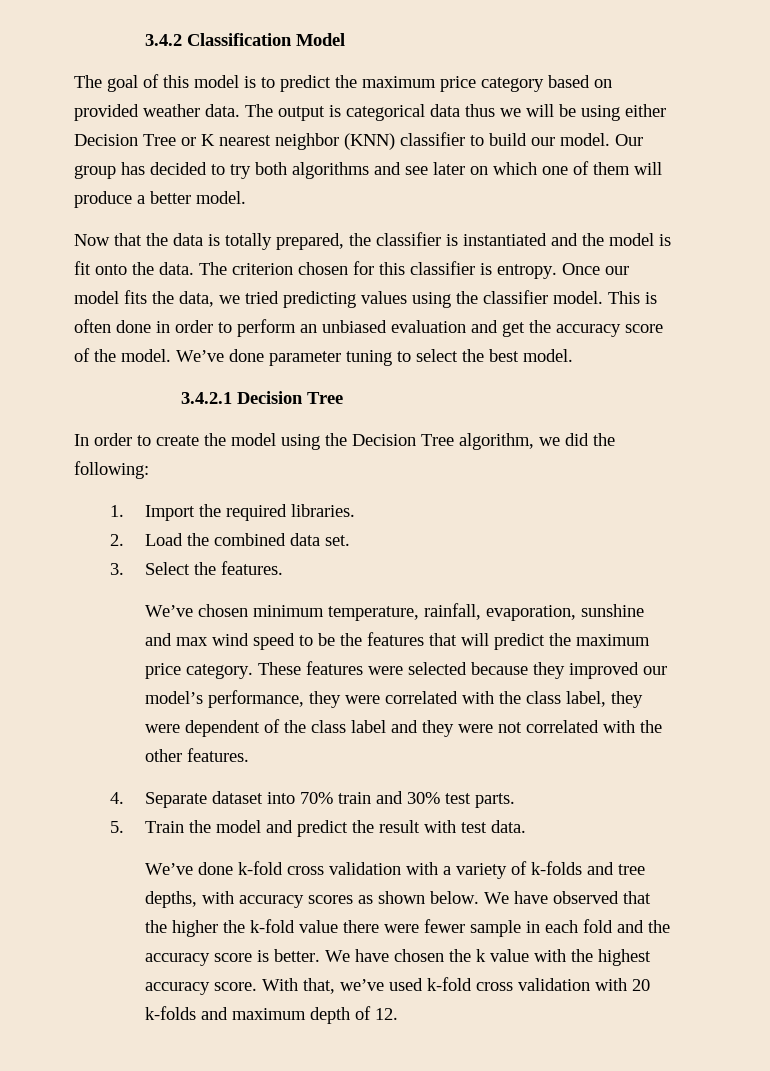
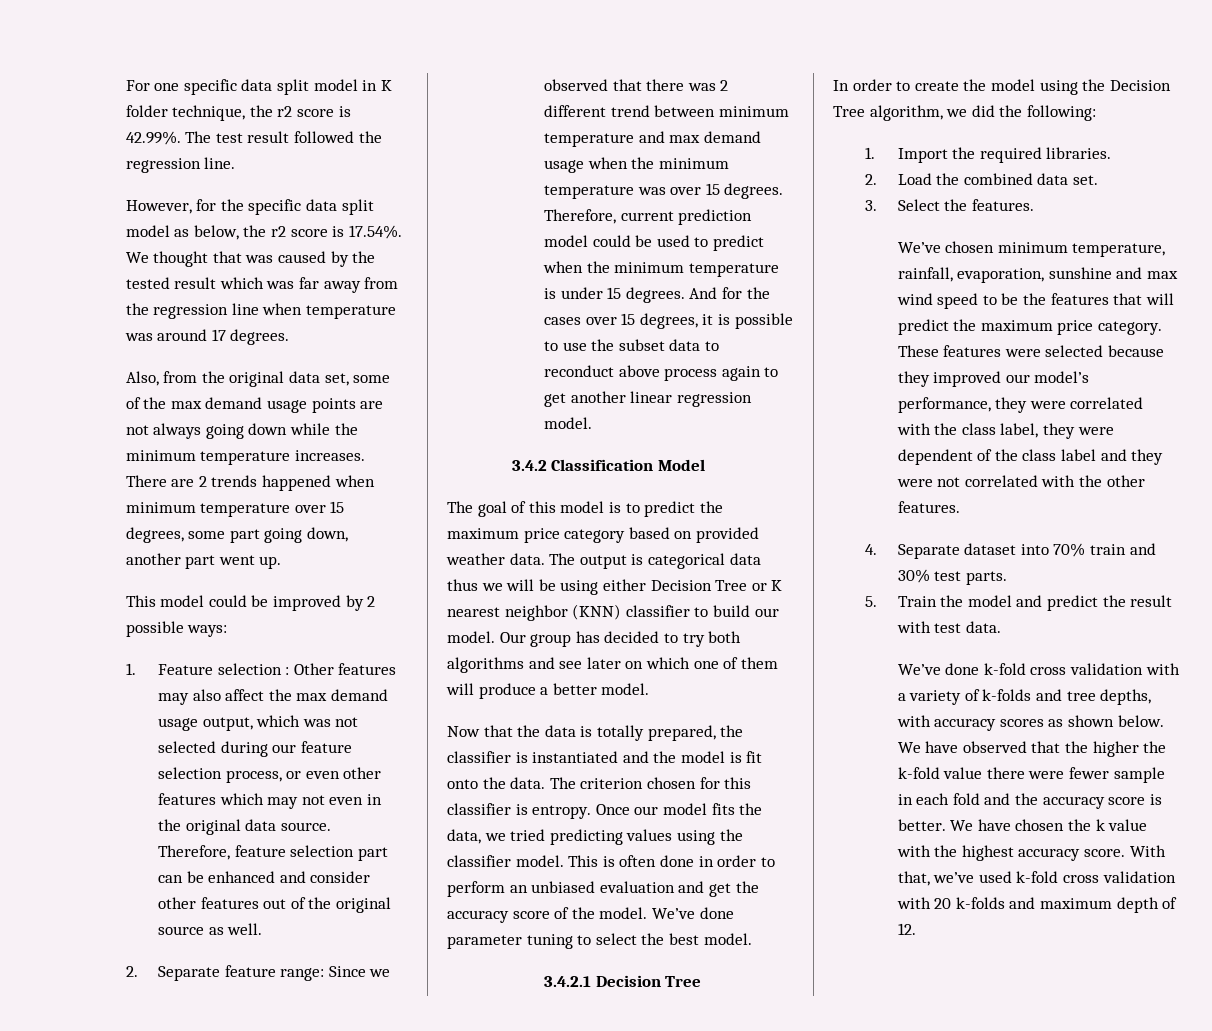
(145, 40) none -> [125,79,392,95] [125,105,351,121] [125,131,382,145] [125,157,236,173] [125,199,374,215] [125,225,402,240] [125,251,376,267] [125,277,399,293] [125,303,397,319] [124,329,290,345] [125,371,391,387] [125,397,384,413] [125,423,358,439] [125,450,365,465] [125,475,375,491] [125,501,345,517] [125,527,349,543] [125,553,282,569] [125,595,376,611] [125,621,228,637] [125,663,397,675] [158,689,388,705] [158,715,359,731] [158,741,352,757] [158,767,382,783] [158,793,382,809] [158,819,331,835] [158,845,388,861] [158,871,371,883] [158,897,391,913] [158,923,263,935] [125,965,391,981] [544,79,729,91] [544,105,789,117] [544,131,761,147] [544,157,729,173] [544,183,784,199] [544,209,753,225] [544,235,764,251] [543,261,779,277] [544,287,770,303] [544,313,793,329] [544,339,719,351] [544,365,779,381] [544,391,752,407] [544,417,593,429] For one specific data split model in K folder technique, the r2 score is 42.99%. The test result followed the regression line. // However, for the specific data split model as below, the r2 score is 17.54%. We thought that was caused by the tested result which was far away from the regression line when temperature was around 17 degrees. // Also, from the original data set, some of the max demand usage points are not always going down while the minimum temperature increases. There are 2 trends happened when minimum temperature over 15 degrees, some part going down, another part went up. // This model could be improved by 2 possible ways: // 1. Feature selection : Other features may also affect the max demand usage output, which was not selected during our feature selection process, or even other features which may not even in the original data source. Therefore, feature selection part can be enhanced and consider other features out of the original source as well. // 2. Separate feature range: Since we observed that there was 2 different trend between minimum temperature and max demand usage when the minimum temperature was over 15 degrees. Therefore, current prediction model could be used to predict when the minimum temperature is under 15 degrees. And for the cases over 15 degrees, it is possible to use the subset data to reconduct above process again to get another linear regression model. //

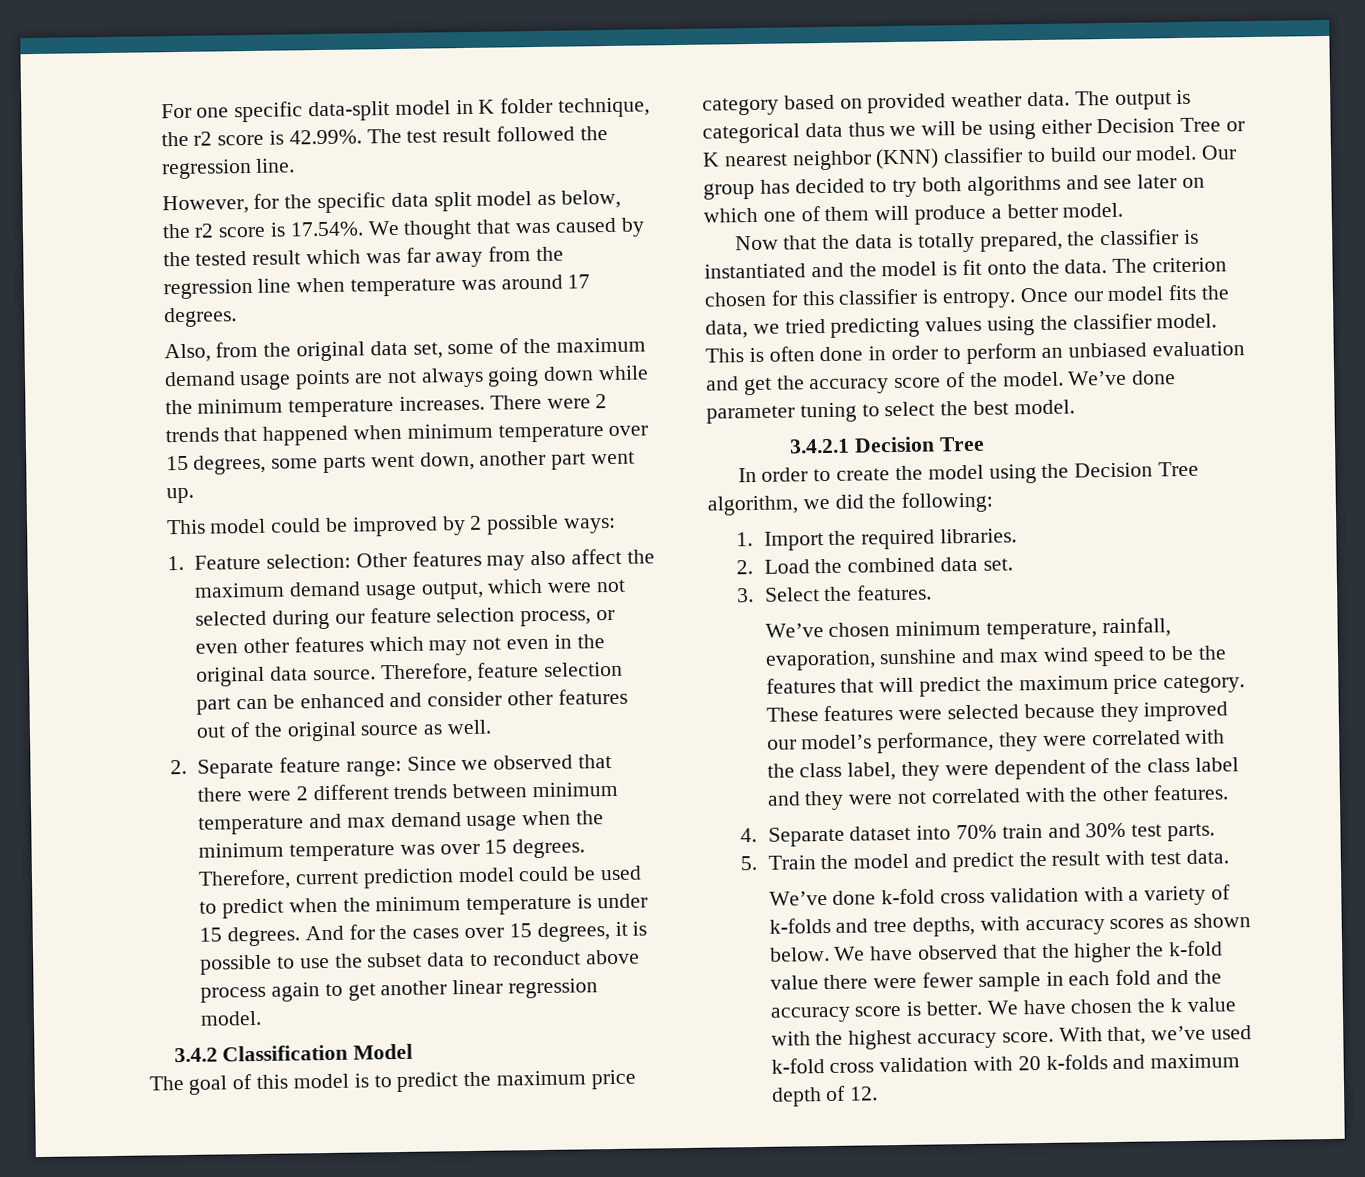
[241,79,310,95] data split -> [307,101,390,122] data-split
[170,401,202,409] max -> [555,337,646,353] maximum
[171,479,195,487] are -> [546,398,591,409] were
(258, 481) none -> [223,426,258,442] that
[229,528,303,543] part going -> [322,454,415,474] parts went
[217,663,290,675] selection : -> [266,553,352,569] selection:
[296,693,328,701] max -> [194,582,286,598] maximum
[302,719,331,727] was -> [547,582,593,593] were
[687,83,716,91] was -> [247,790,292,802] were
[610,105,650,117] trend -> [393,784,448,800] trends

